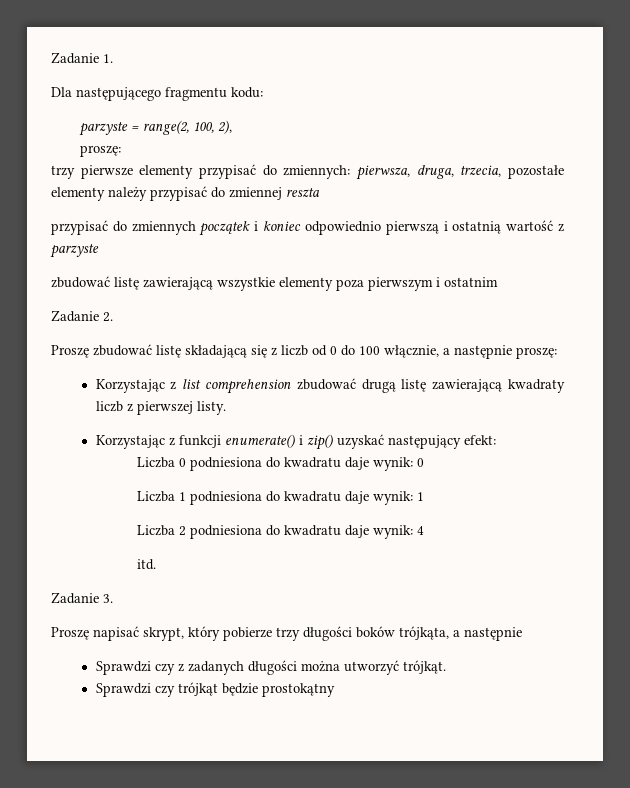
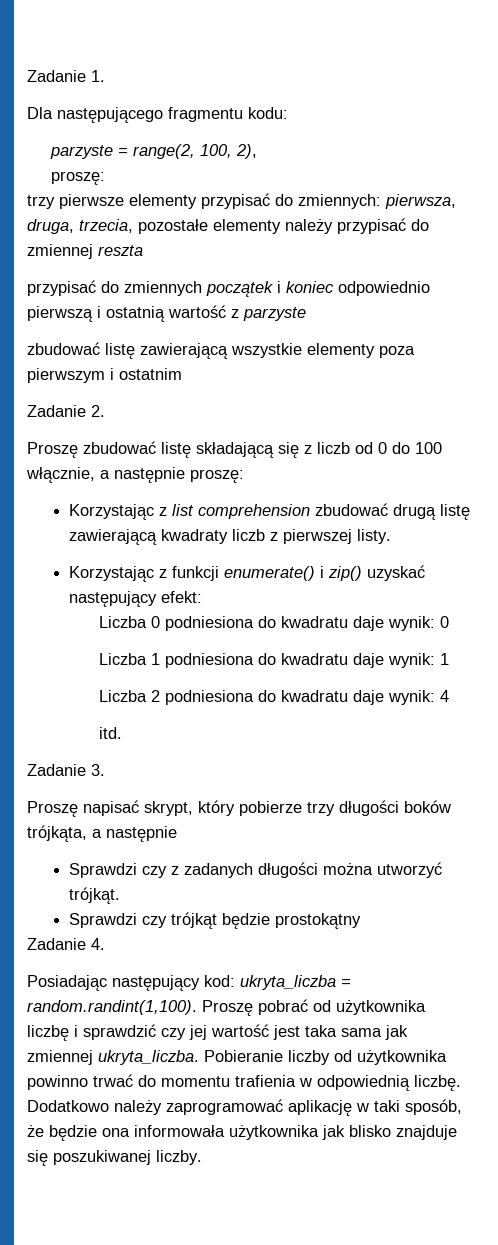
(335, 690) none -> [27,938,105,950] [27,975,351,991] [27,999,426,1016] [27,1024,408,1041] [27,1050,447,1065] [27,1074,461,1091] [27,1099,462,1116] [27,1125,457,1141] [27,1150,202,1166] // Zadanie 4. // Posiadając następujący kod: ukryta_liczba = random.randint(1,100). Proszę pobrać od użytkownika liczbę i sprawdzić czy jej wartość jest taka sama jak zmiennej ukryta_liczba. Pobieranie liczby od użytkownika powinno trwać do momentu trafienia w odpowiednią liczbę. Dodatkowo należy zaprogramować aplikację w taki sposób, że będzie ona informowała użytkownika jak blisko znajduje się poszukiwanej liczby.

